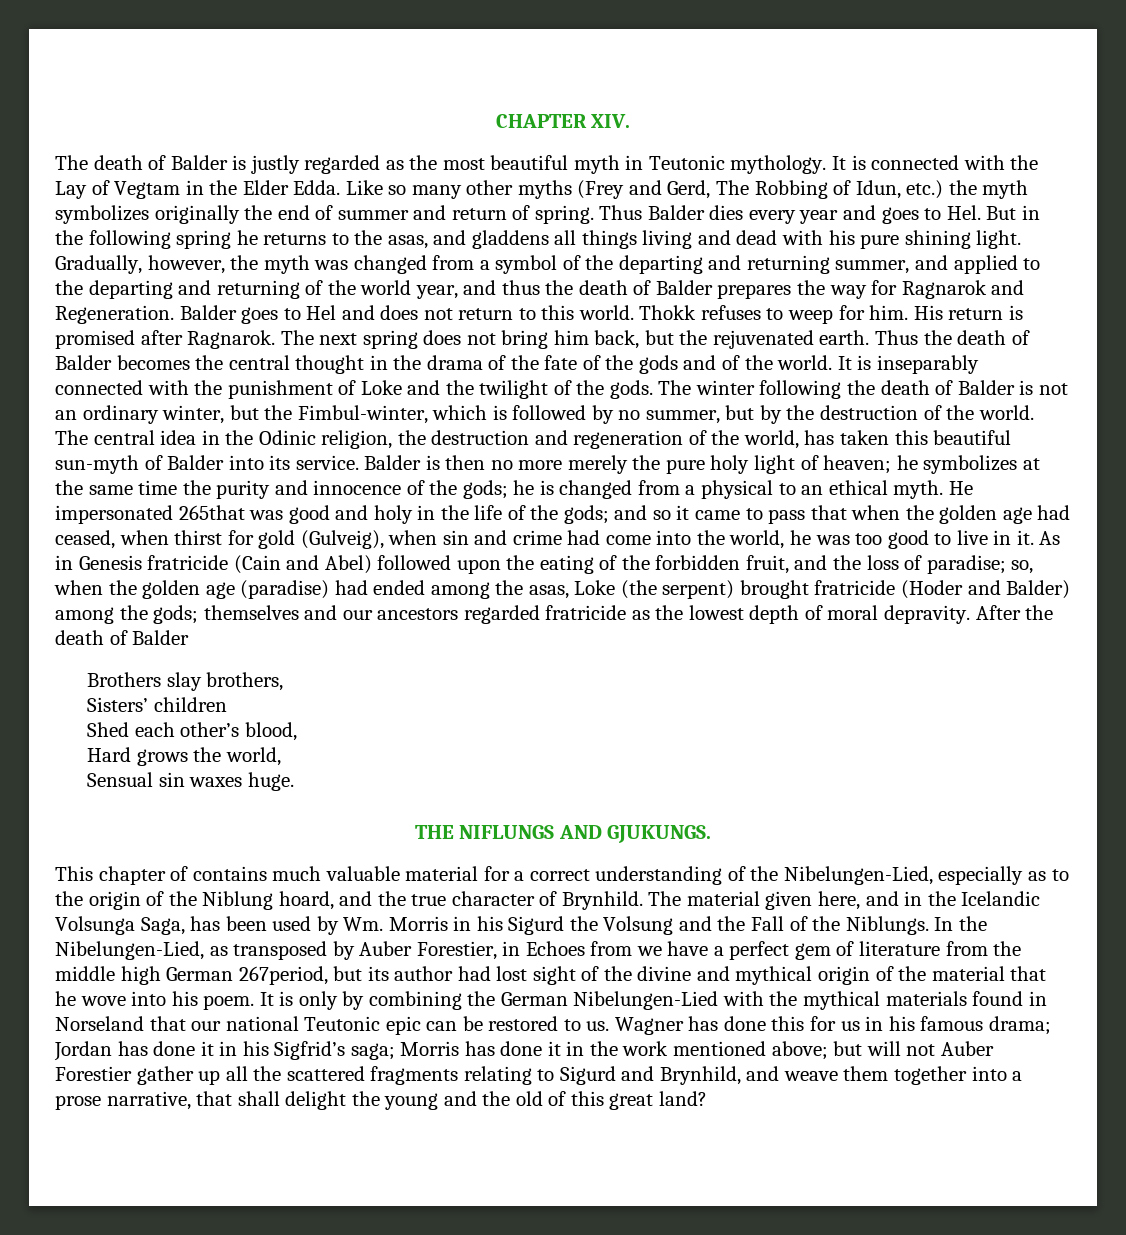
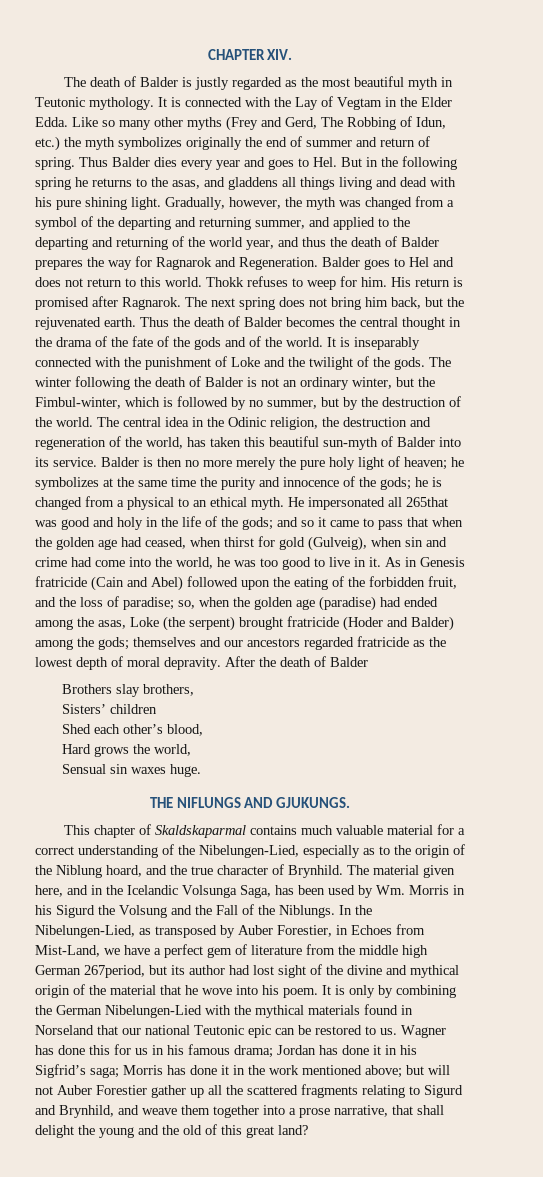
(173, 514) none -> [388,497,402,507] all
(189, 873) none -> [154,825,246,838] Skaldskaparmal
(633, 948) none -> [35,945,100,957] Mist-Land,

